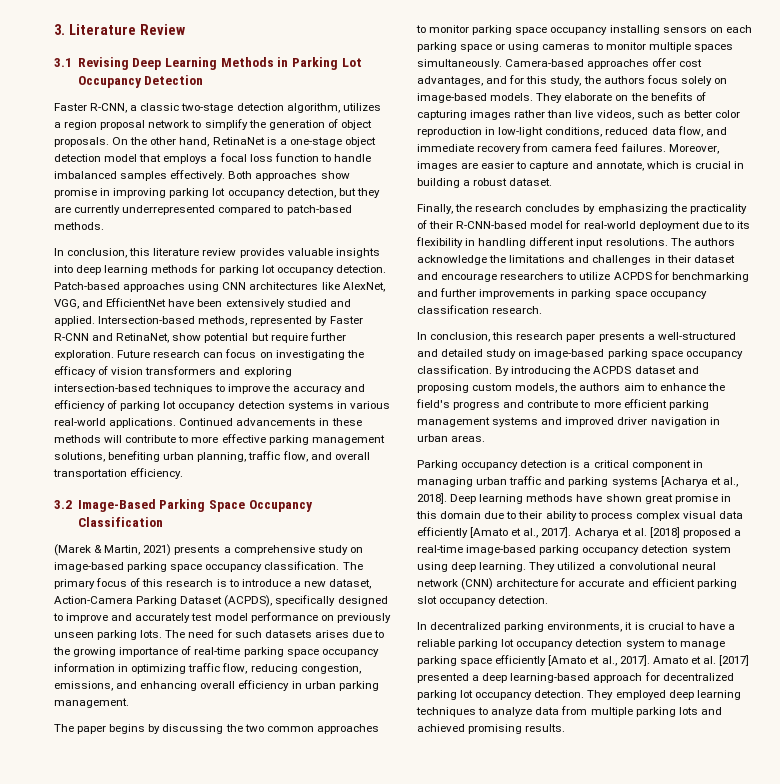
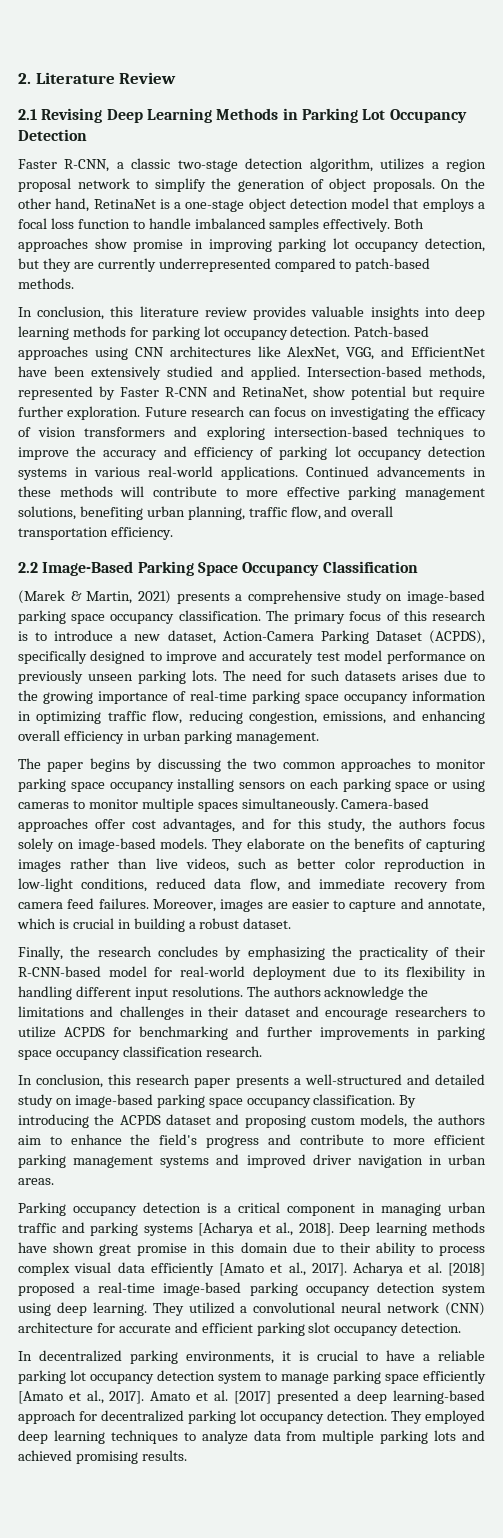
[54,24,65,35] 3. -> [18,73,31,84] 2.
[54,58,72,67] 3.1 -> [18,109,37,120] 2.1
[54,500,72,509] 3.2 -> [18,562,38,573] 2.2

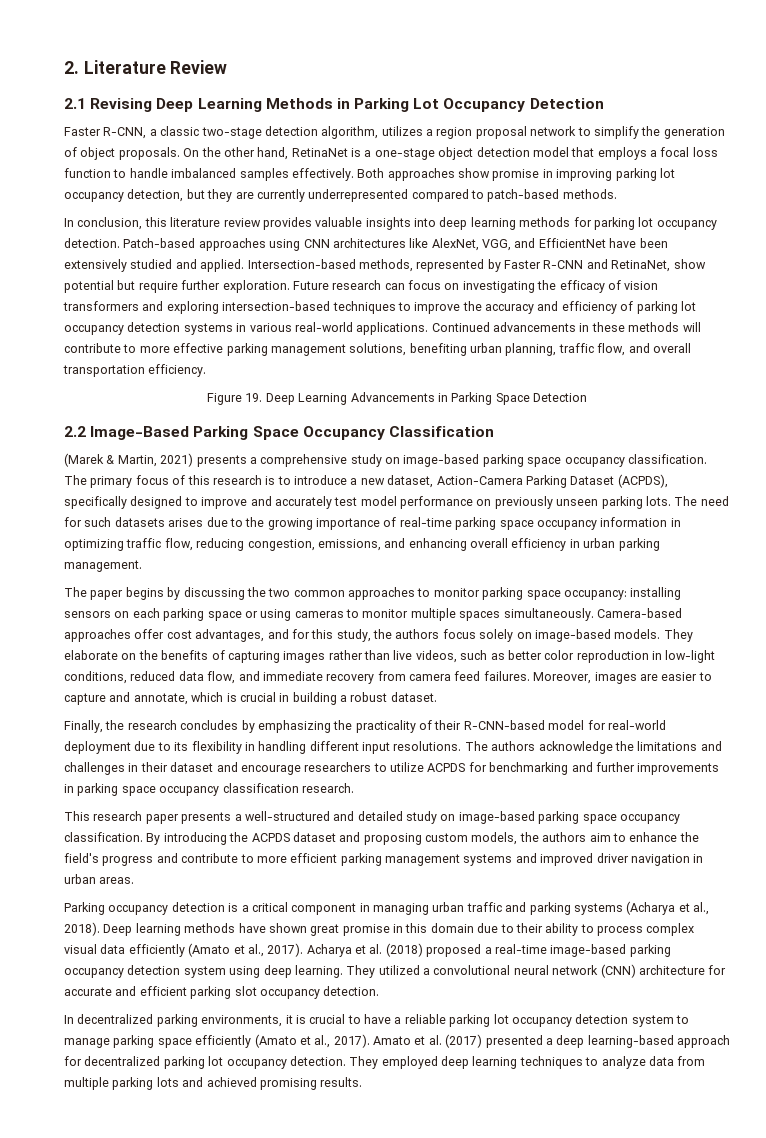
(173, 533) none -> [207,392,587,405] // Figure 19. Deep Learning Advancements in Parking Space Detection
[109,782,174,792] occupancy -> [563,590,627,600] occupancy:
[18,1074,132,1088] In conclusion, this -> [64,811,90,821] This
[198,1222,334,1236] [Acharya et al., 2018]. -> [626,901,709,915] [64,922,100,936] (Acharya et al., 2018).
[219,1262,347,1276] [Amato et al., 2017]. -> [188,943,304,957] (Amato et al., 2017).
[447,1263,485,1276] [2018] -> [385,943,423,957] (2018)
[18,1390,145,1404] [Amato et al., 2017]. -> [254,1034,370,1048] (Amato et al., 2017).
[233,1391,271,1404] [2017] -> [445,1034,483,1048] (2017)

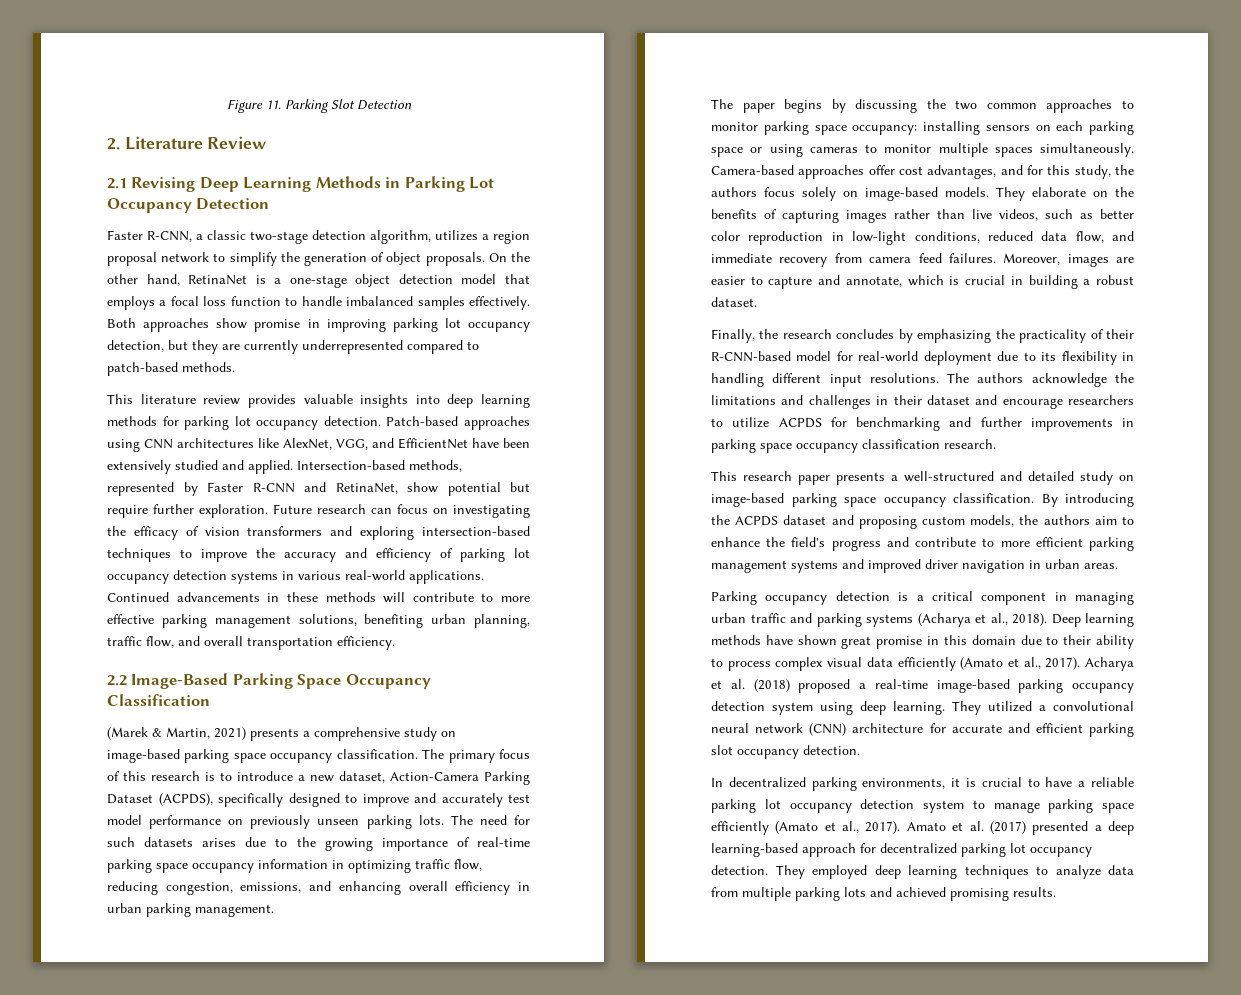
(64, 67) none -> [226,99,412,113] Figure 11. Parking Slot Detection //
[64,217,167,230] In conclusion, this -> [107,394,133,404] This
[207,392,587,405] // Figure 19. Deep Learning Advancements in Parking Space Detection -> (395, 643) none

